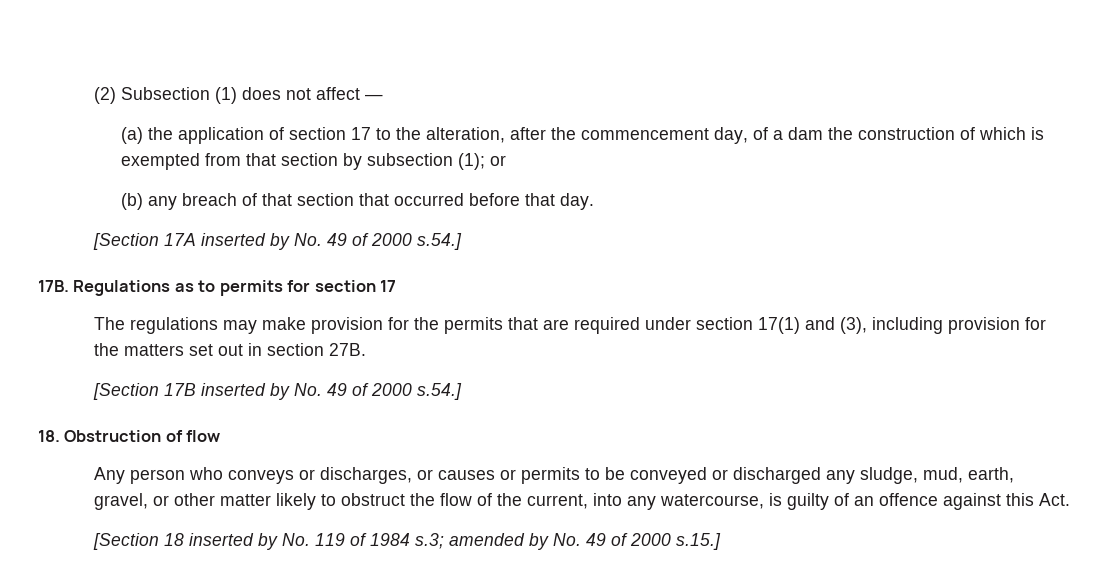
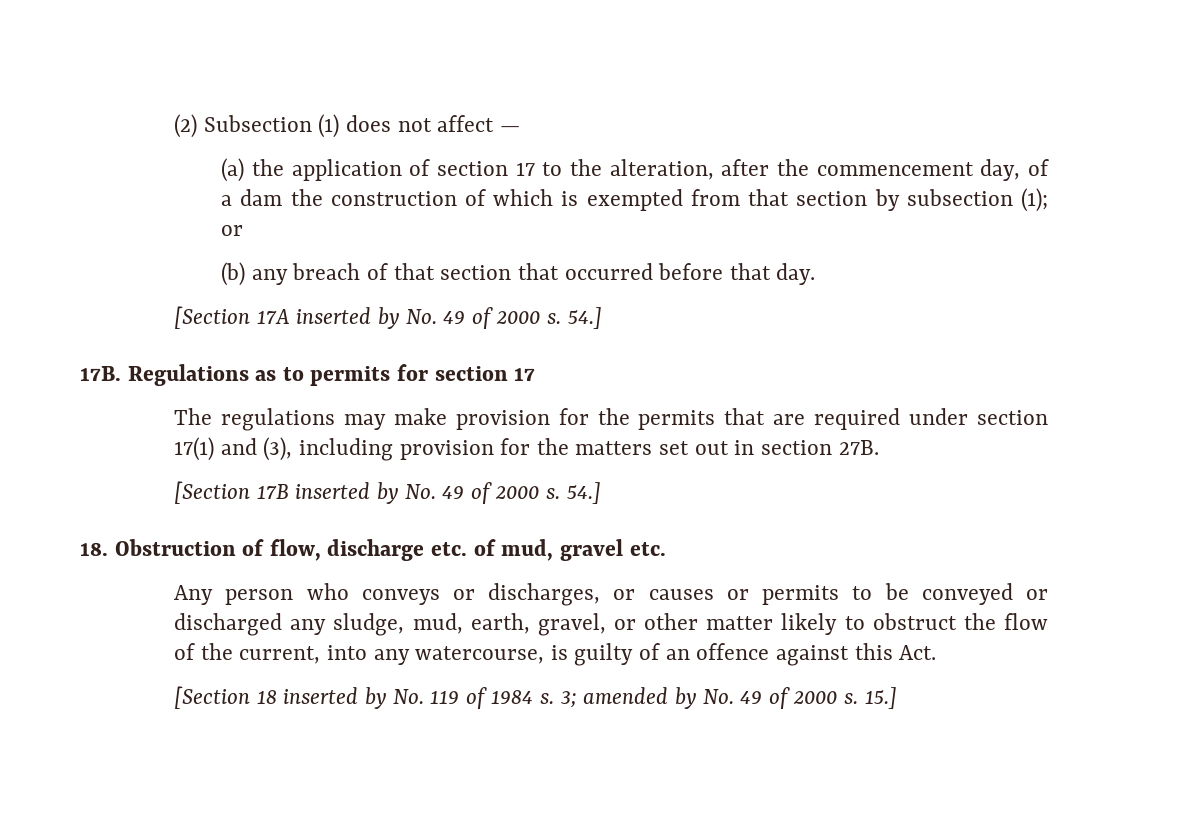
[416,233,462,250] s.54.] -> [547,307,602,329] s. 54.]
[416,383,462,400] s.54.] -> [546,482,601,504] s. 54.]
[186,430,221,442] flow -> [269,539,666,561] flow, discharge etc. of mud, gravel etc.
[414,533,444,549] s.3; -> [540,691,577,708] s. 3;
[675,533,721,550] s.15.] -> [843,687,897,709] s. 15.]

